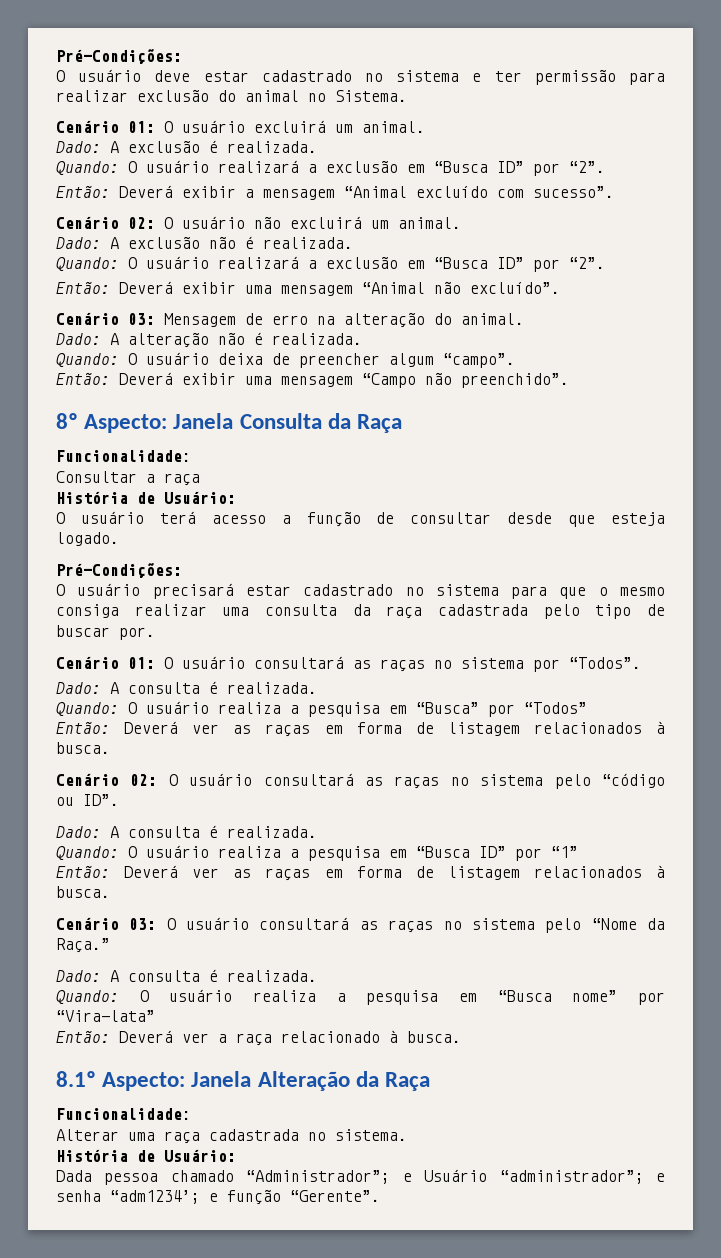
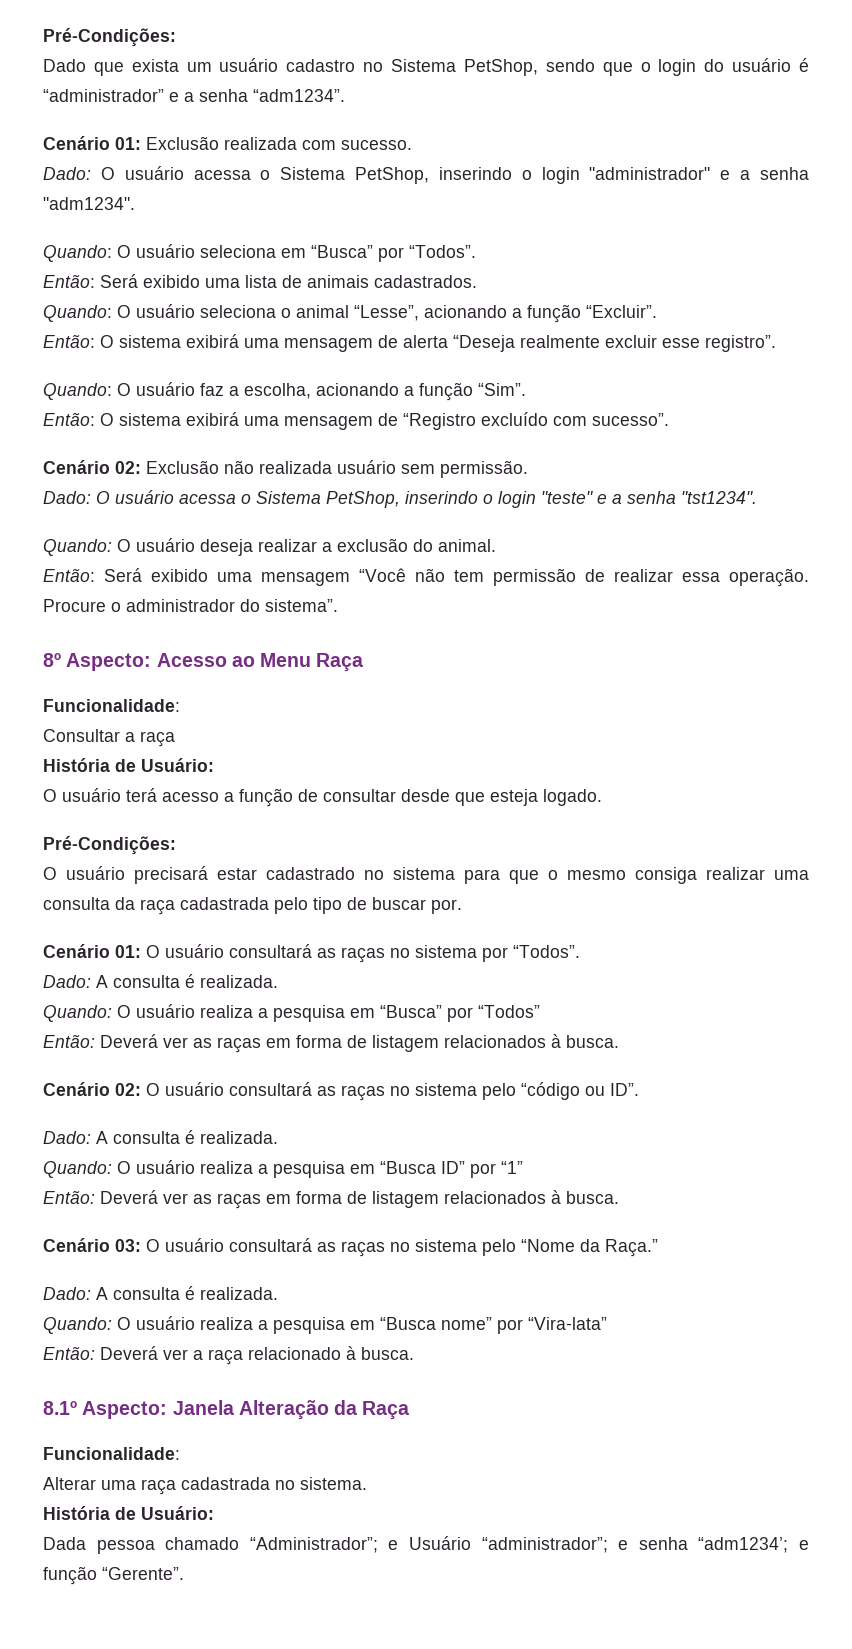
[56,49,182,64] [56,69,665,85] [56,89,407,102] [56,120,425,133] [56,140,317,153] [56,160,605,176] [56,185,407,200] Pré-Condições: // O usuário deve estar cadastrado no sistema e ter permissão para realizar exclusão do animal no Sistema. // Cenário 01: O usuário excluirá um animal. // Dado: A exclusão é realizada. // Quando: O usuário realizará a exclusão em “Busca ID” por “2”. // Então: Deverá exibir a mensagem “Animal -> [43,28,176,47] [43,58,810,76] [43,89,345,102] [43,136,412,150] [43,166,809,184] [43,197,135,210] [43,244,476,262] [43,274,477,288] [43,304,657,323] [43,334,776,352] [43,382,526,401] [43,412,476,430] Pré-Condições: // Dado que exista um usuário cadastro no Sistema PetShop, sendo que o login do usuário é “administrador” e a senha “adm1234”. // Cenário 01: Exclusão realizada com sucesso. // Dado: O usuário acessa o Sistema PetShop, inserindo o login "administrador" e a senha "adm1234". // Quando: O usuário seleciona em “Busca” por “Todos”. // Então: Será exibido uma lista de animais cadastrados. // Quando: O usuário seleciona o animal “Lesse”, acionando a função “Excluir”. // Então: O sistema exibirá uma mensagem de alerta “Deseja realmente excluir esse registro”. // Quando: O usuário faz a escolha, acionando a função “Sim”. // Então: O sistema exibirá uma mensagem de “Registro
[164,216,461,229] [56,236,353,249] [56,256,605,272] [56,281,560,296] [56,312,524,328] [56,332,362,348] [56,352,515,368] [56,372,569,388] O usuário não excluirá um animal. // Dado: A exclusão não é realizada. // Quando: O usuário realizará a exclusão em “Busca ID” por “2”. // Então: Deverá exibir uma mensagem “Animal não excluído”. // Cenário 03: Mensagem de erro na alteração do animal. // Dado: A alteração não é realizada. // Quando: O usuário deixa de preencher algum “campo”. // Então: Deverá exibir uma mensagem “Campo não preenchido”. -> [146,460,528,478] [43,490,757,508] [43,538,496,556] [43,568,809,587] [43,599,338,612] Exclusão não realizada usuário sem permissão. // Dado: O usuário acessa o Sistema PetShop, inserindo o login "teste" e a senha "tst1234". // Quando: O usuário deseja realizar a exclusão do animal. // Então: Será exibido uma mensagem “Você não tem permissão de realizar essa operação. Procure o administrador do sistema”.
[173,413,351,429] Janela Consulta da -> [156,653,312,667] Acesso ao Menu

